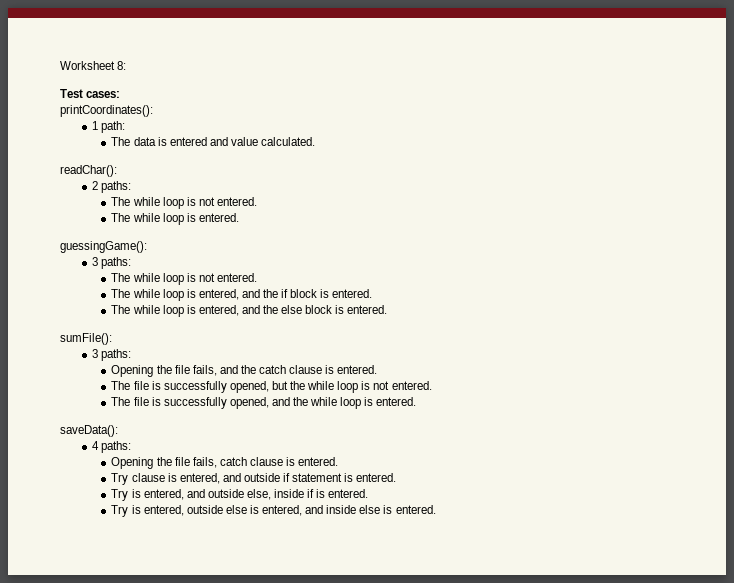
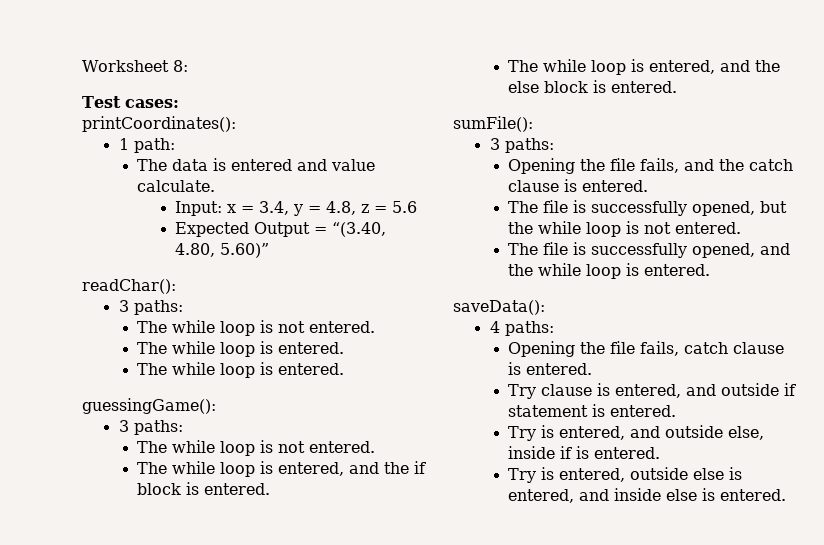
[261,137,316,146] calculated. -> [137,180,216,192] [175,201,418,216] [175,222,387,237] [175,243,270,258] calculate. // Input: x = 3.4, y = 4.8, z = 5.6 // Expected Output = “(3.40, 4.80, 5.60)”
[92,181,99,190] 2 -> [118,300,129,312] 3
(239, 217) none -> [137,362,345,378] // The while loop is entered.

